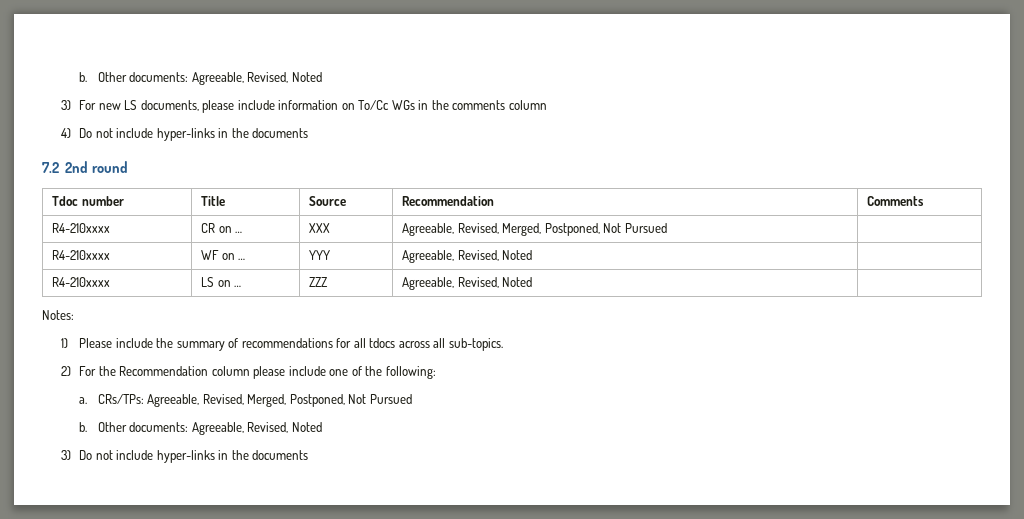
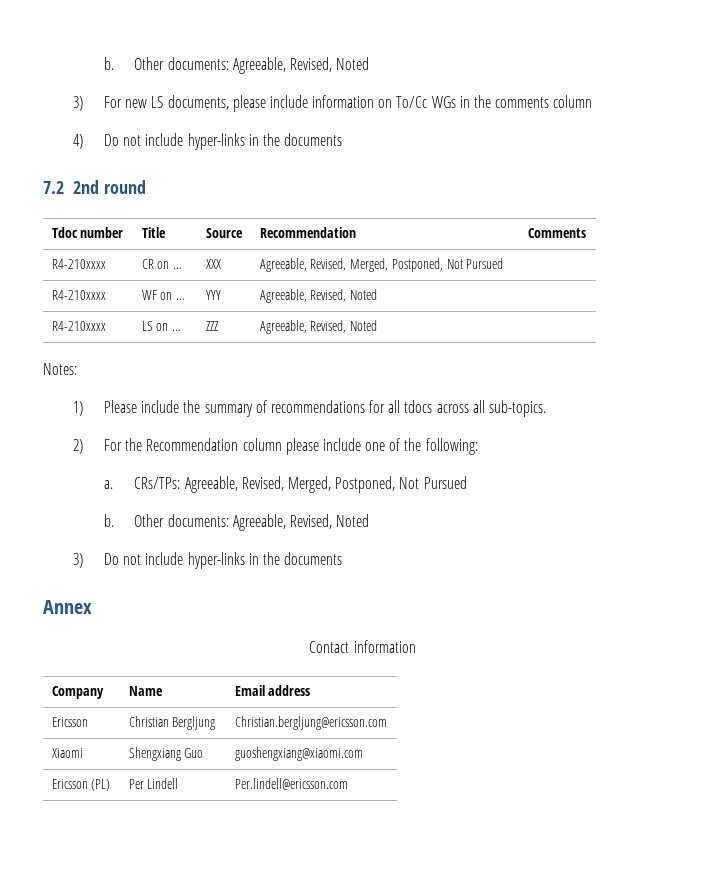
(309, 455) none -> [43,600,92,614] [309,640,416,653] [51,686,104,699] [128,686,163,696] [234,685,311,696] [51,717,88,727] [128,716,216,730] [234,716,387,730] [51,748,83,758] [128,747,204,761] [234,747,363,761] [51,779,111,791] [128,778,179,789] [234,778,348,790] // Annex // Contact information // Company | Name | Email address // Ericsson | Christian Bergljung | Christian.bergljung@ericsson.com // Xiaomi | Shengxiang Guo | guoshengxiang@xiaomi.com // Ericsson (PL) | Per Lindell | Per.lindell@ericsson.com

